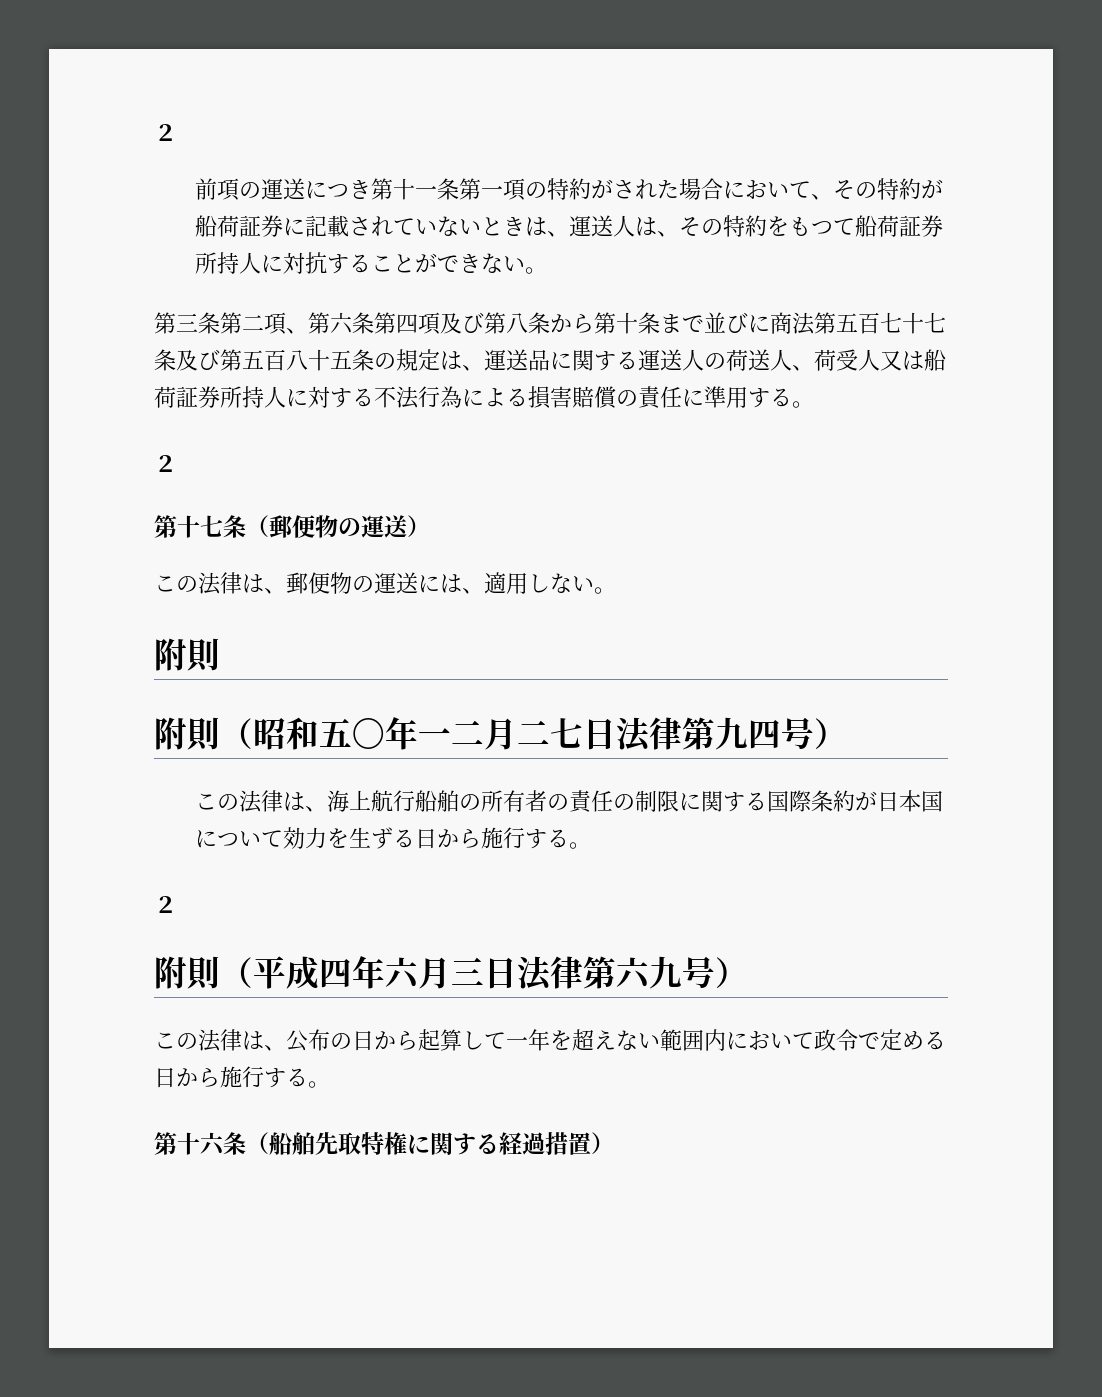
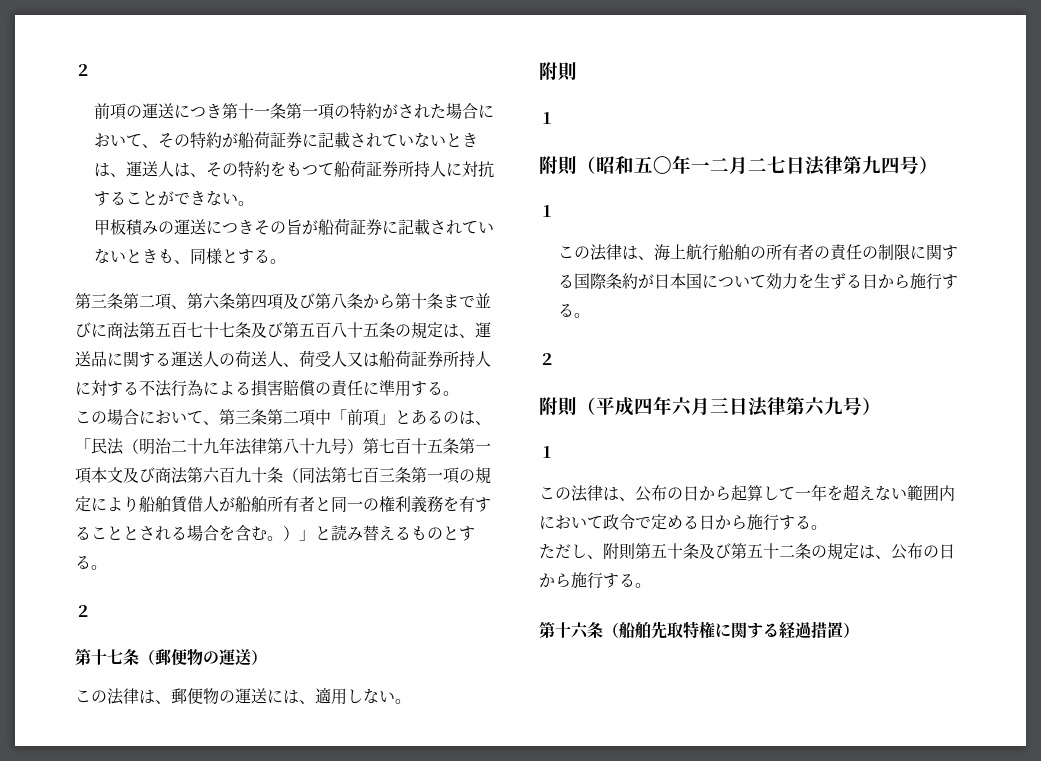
(547, 270) none -> [93,218,494,236] [93,248,286,264] // 甲板積みの運送につきその旨が船荷証券に記載されていないときも、同様とする。
(814, 404) none -> [75,409,491,426] [75,437,491,455] [75,467,491,484] [75,496,491,513] [75,525,475,541] [75,555,107,570] // この場合において、第三条第二項中「前項」とあるのは、「民法（明治二十九年法律第八十九号）第七百十五条第一項本文及び商法第六百九十条（同法第七百三条第一項の規定により船舶賃借人が船舶所有者と同一の権利義務を有することとされる場合を含む。）」と読み替えるものとする。
(220, 655) none -> [539,112,555,124] // １
(847, 733) none -> [539,205,555,217] // １
(748, 972) none -> [539,446,555,458] // １
(330, 1084) none -> [539,543,955,560] [539,572,651,589] // ただし、附則第五十条及び第五十二条の規定は、公布の日から施行する。

